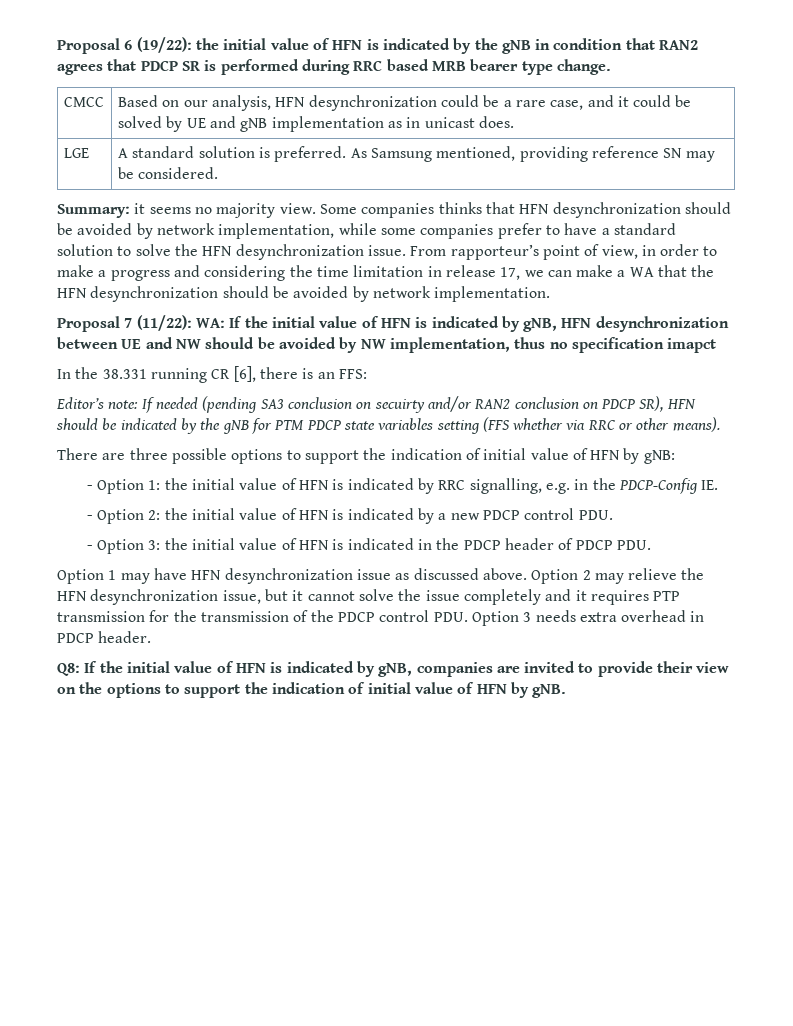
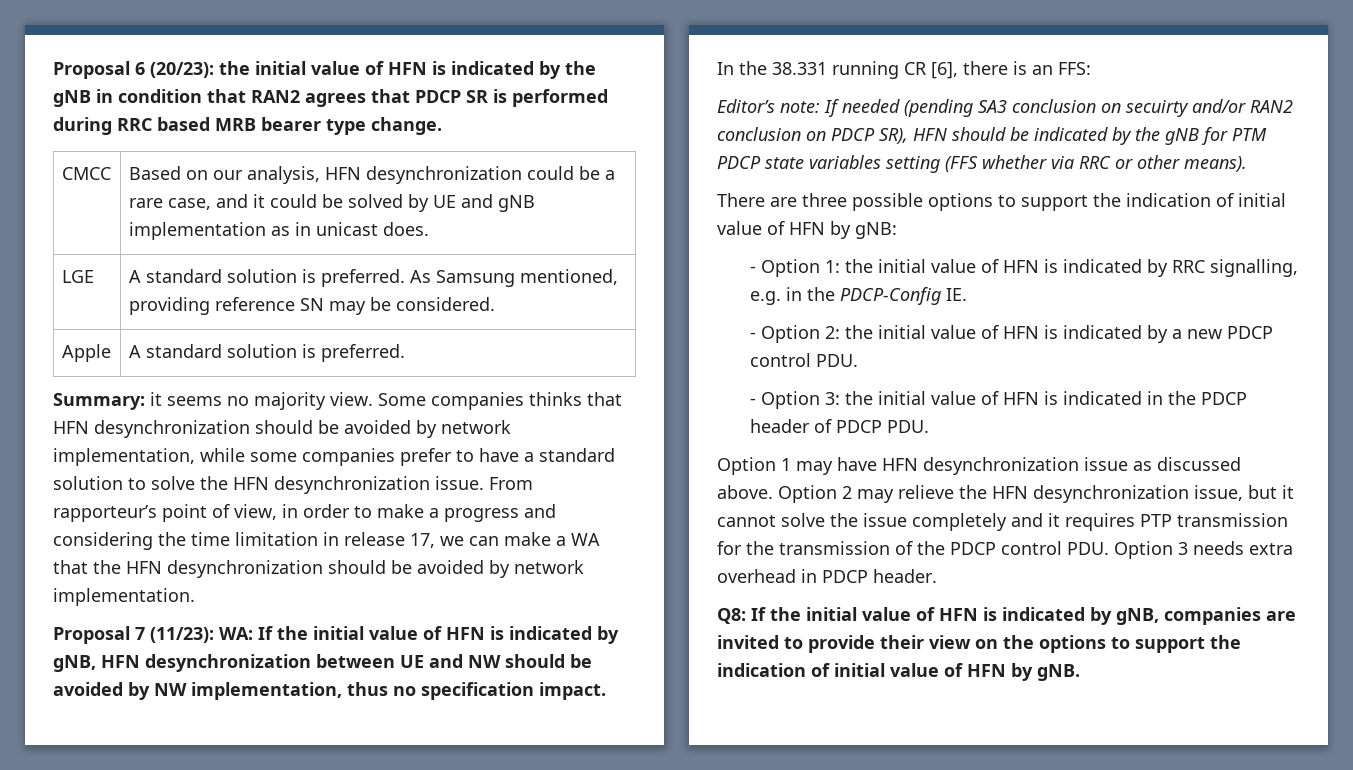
[136,37,192,53] (19/22): -> [150,62,214,78] (20/23):
(219, 173) none -> [61,344,111,362] [128,344,405,362] // Apple | A standard solution is preferred.
[136,315,192,331] (11/22): -> [150,627,214,643] (11/23):
[667,338,717,353] imapct -> [539,682,606,700] impact.

